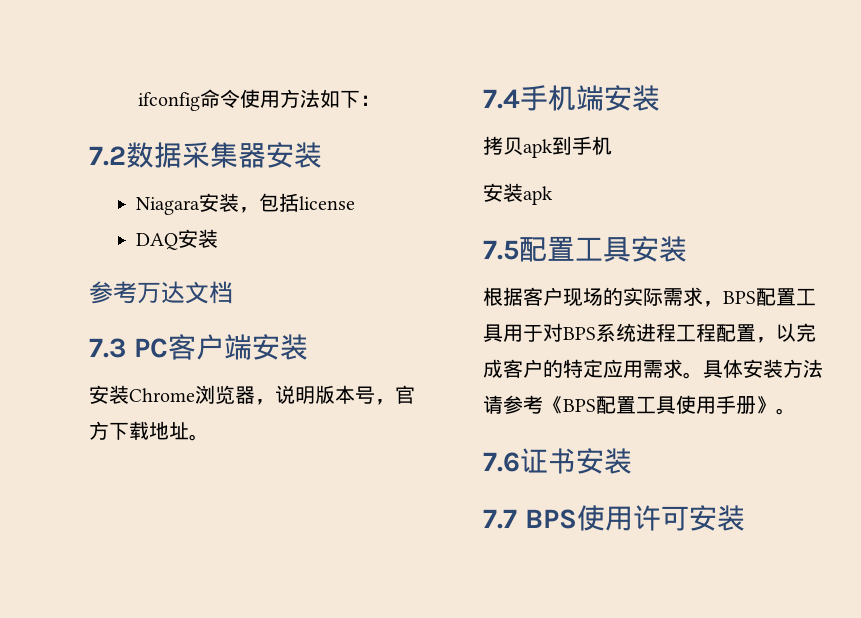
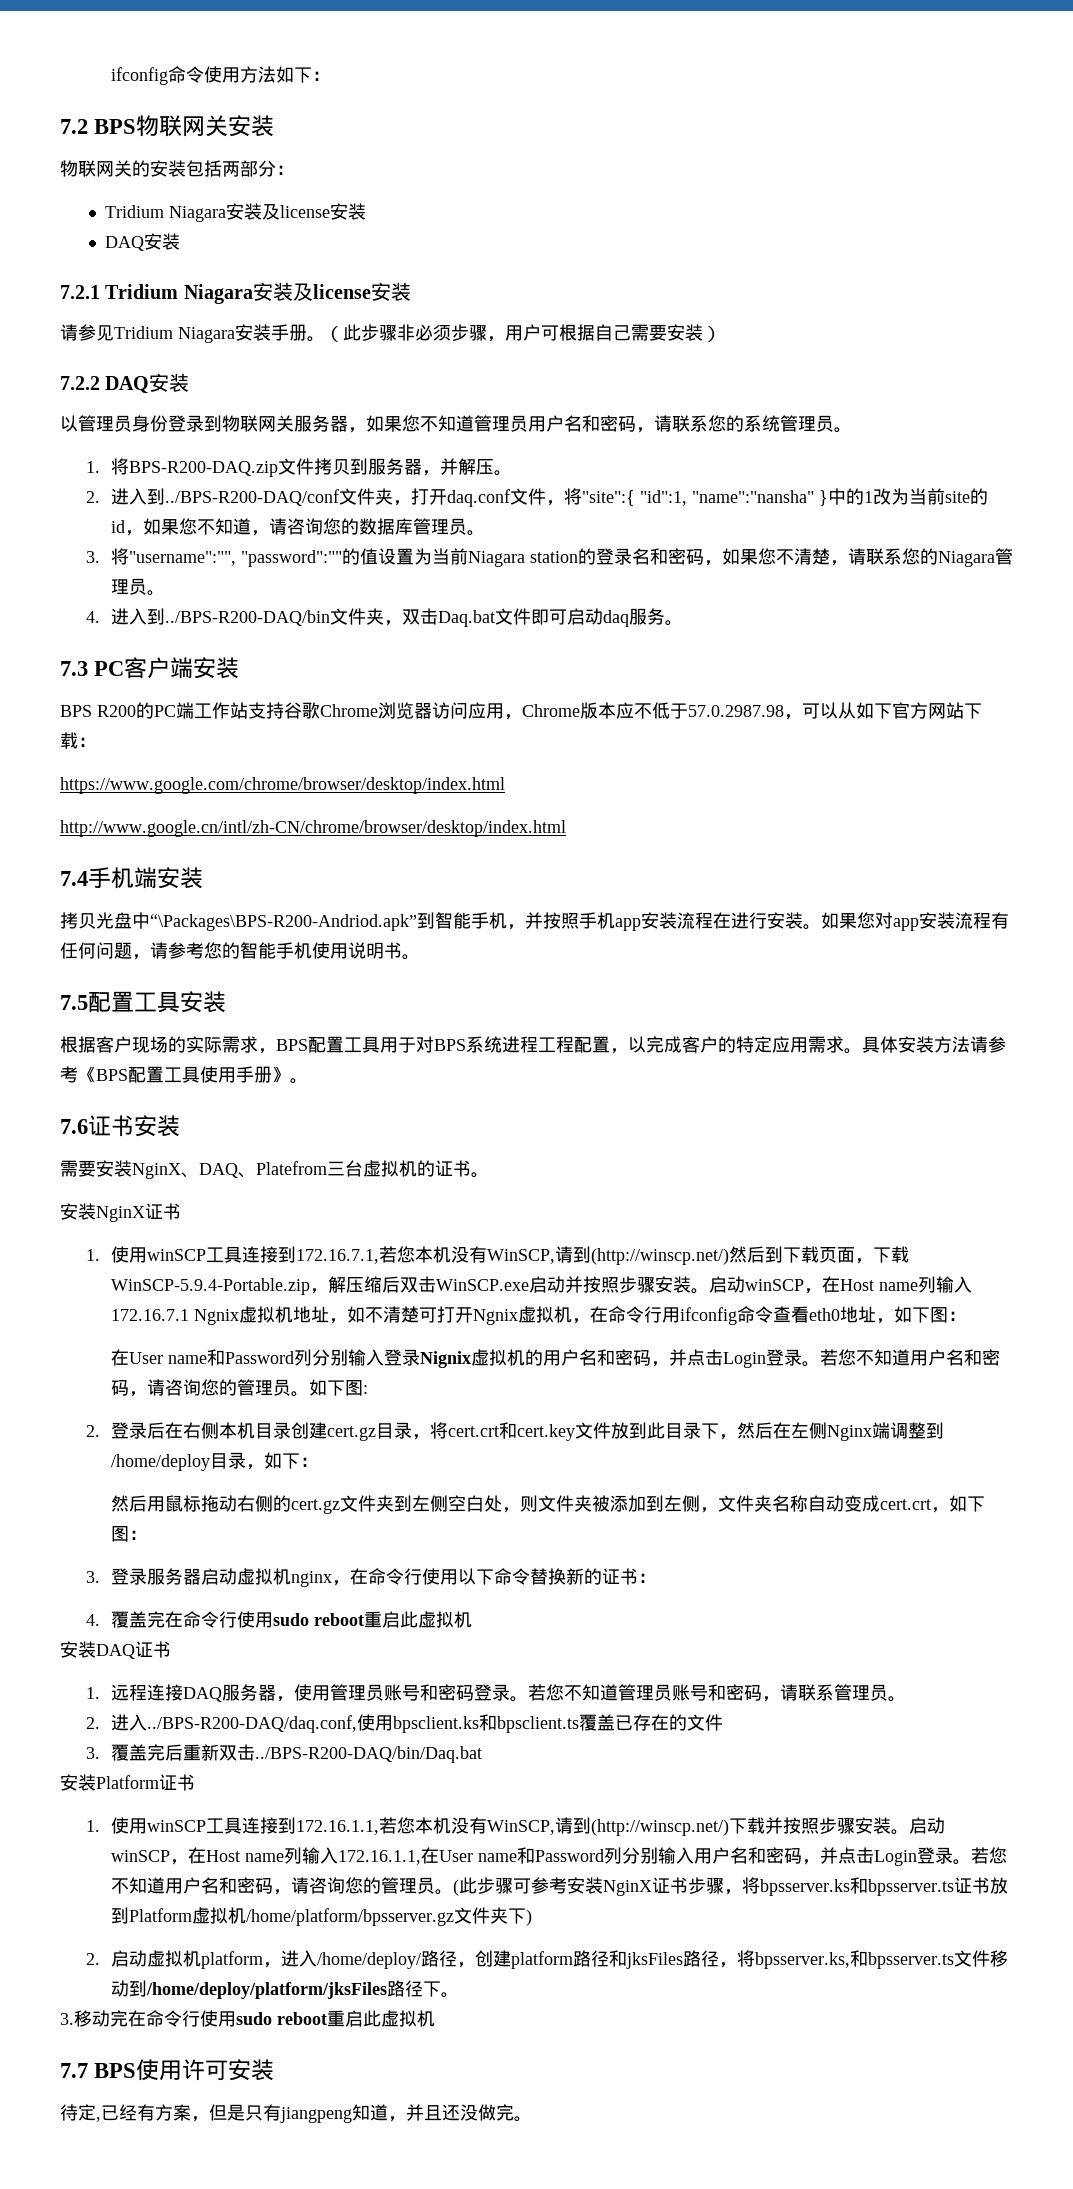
[126,142,322,168] [135,193,355,215] [135,229,218,250] [89,281,233,304] 数据采集器安装 // Niagara安装，包括license // DAQ安装 // 参考万达文档 -> [94,115,275,137] [60,160,294,177] [105,203,367,222] [105,233,181,251] [60,282,411,304] [60,324,721,343] [60,373,190,394] [60,415,852,433] [85,458,512,477] [85,488,988,507] [110,518,485,536] [85,548,1013,567] [110,578,165,596] [85,608,683,627] BPS物联网关安装 // 物联网关的安装包括两部分： // Tridium Niagara安装及license安装 // DAQ安装 // 7.2.1 Tridium Niagara安装及license安装 // 请参见Tridium Niagara安装手册。（此步骤非必须步骤，用户可根据自己需要安装） // 7.2.2 DAQ安装 // 以管理员身份登录到物联网关服务器，如果您不知道管理员用户名和密码，请联系您的系统管理员。 // 1.将BPS-R200-DAQ.zip文件拷贝到服务器，并解压。 // 2.进入到../BPS-R200-DAQ/conf文件夹，打开daq.conf文件，将"site":{ "id":1, "name":"nansha" }中的1改为当前site的id，如果您不知道，请咨询您的数据库管理员。 // 3.将"username":"", "password":""的值设置为当前Niagara station的登录名和密码，如果您不清楚，请联系您的Niagara管理员。 // 4.进入到../BPS-R200-DAQ/bin文件夹，双击Daq.bat文件即可启动daq服务。
[89,385,415,405] [89,421,209,441] 安装Chrome浏览器，说明版本号，官方下载地址。 -> [60,702,982,720] [60,732,96,749] [60,777,505,794] [60,820,566,837] BPS R200的PC端工作站支持谷歌Chrome浏览器访问应用，Chrome版本应不低于57.0.2987.98，可以从如下官方网站下载： // https://www.google.com/chrome/browser/desktop/index.html // http://www.google.cn/intl/zh-CN/chrome/browser/desktop/index.html
[523,136,612,158] [483,183,553,205] apk到手机 // 安装apk -> [96,912,1009,931] [60,942,420,960] 光盘中“\Packages\BPS-R200-Andriod.apk”到智能手机，并按照手机app安装流程在进行安装。如果您对app安装流程有任何问题，请参考您的智能手机使用说明书。
(632, 461) none -> [60,1160,489,1179] [60,1203,181,1222] [85,1246,909,1265] [110,1276,972,1295] [110,1306,966,1325] [110,1349,1000,1368] [110,1379,368,1397] [85,1422,944,1441] [110,1452,318,1471] [110,1495,985,1514] [110,1526,147,1542] [85,1568,656,1587] [85,1611,472,1628] [60,1641,171,1659] [85,1684,906,1702] [85,1714,723,1733] [85,1744,482,1763] [60,1774,195,1791] [85,1817,945,1836] [110,1847,1007,1866] [110,1877,1008,1896] [110,1907,532,1926] [85,1950,1008,1969] [110,1980,459,1999] [60,2010,435,2027] // 需要安装NginX、DAQ、Platefrom三台虚拟机的证书。 // 安装NginX证书 // 1.使用winSCP工具连接到172.16.7.1,若您本机没有WinSCP,请到(http://winscp.net/)然后到下载页面，下载WinSCP-5.9.4-Portable.zip，解压缩后双击WinSCP.exe启动并按照步骤安装。启动winSCP，在Host name列输入172.16.7.1 Ngnix虚拟机地址，如不清楚可打开Ngnix虚拟机，在命令行用ifconfig命令查看eth0地址，如下图： // 在User name和Password列分别输入登录Nignix虚拟机的用户名和密码，并点击Login登录。若您不知道用户名和密码，请咨询您的管理员。如下图: // 2.登录后在右侧本机目录创建cert.gz目录，将cert.crt和cert.key文件放到此目录下，然后在左侧Nginx端调整到/home/deploy目录，如下： // 然后用鼠标拖动右侧的cert.gz文件夹到左侧空白处，则文件夹被添加到左侧，文件夹名称自动变成cert.crt，如下图： // 3.登录服务器启动虚拟机nginx，在命令行使用以下命令替换新的证书： // 4.覆盖完在命令行使用sudo reboot重启此虚拟机 // 安装DAQ证书 // 1.远程连接DAQ服务器，使用管理员账号和密码登录。若您不知道管理员账号和密码，请联系管理员。 // 2.进入../BPS-R200-DAQ/daq.conf,使用bpsclient.ks和bpsclient.ts覆盖已存在的文件 // 3.覆盖完后重新双击../BPS-R200-DAQ/bin/Daq.bat // 安装Platform证书 // 1.使用winSCP工具连接到172.16.1.1,若您本机没有WinSCP,请到(http://winscp.net/)下载并按照步骤安装。启动winSCP，在Host name列输入172.16.1.1,在User name和Password列分别输入用户名和密码，并点击Login登录。若您不知道用户名和密码，请咨询您的管理员。(此步骤可参考安装NginX证书步骤，将bpsserver.ks和bpsserver.ts证书放到Platform虚拟机/home/platform/bpsserver.gz文件夹下) // 2.启动虚拟机platform，进入/home/deploy/路径，创建platform路径和jksFiles路径，将bpsserver.ks,和bpsserver.ts文件移动到/home/deploy/platform/jksFiles路径下。 // 3.移动完在命令行使用sudo reboot重启此虚拟机
(745, 518) none -> [60,2104,532,2123] // 待定,已经有方案，但是只有jiangpeng知道，并且还没做完。

